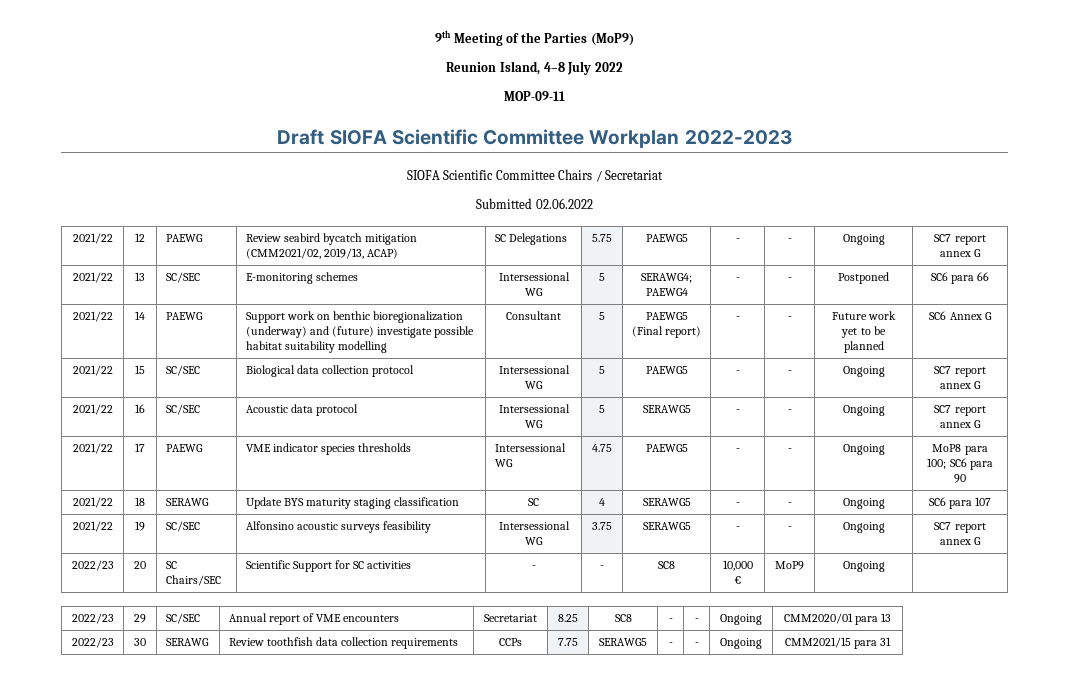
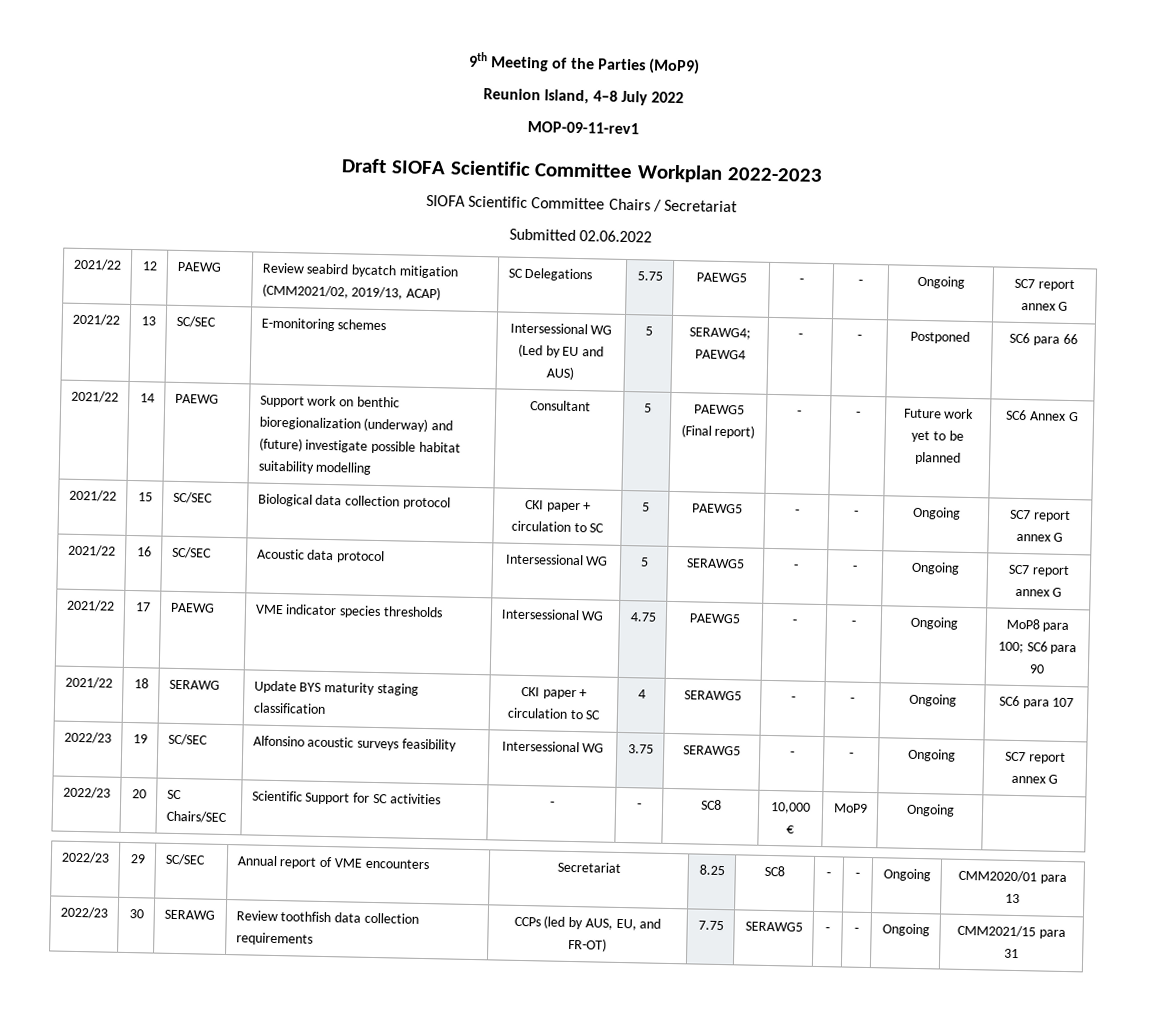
[504,91,565,101] MOP-09-11 -> [526,120,639,135] MOP-09-11-rev1
(543, 292) none -> [517,343,605,358] [546,366,574,380] (Led by EU and AUS)
[498,365,570,374] [525,381,543,389] Intersessional WG -> [524,499,592,513] [510,520,605,533] CKI paper + circulation to SC
(460, 501) none -> [520,686,588,700] [506,707,584,720] CKI paper + circulation to
[72,521,113,532] 2021/22 -> [64,731,112,744] 2022/23
(522, 642) none -> [543,915,662,931] [568,937,607,952] (led by AUS, EU, and FR-OT)

